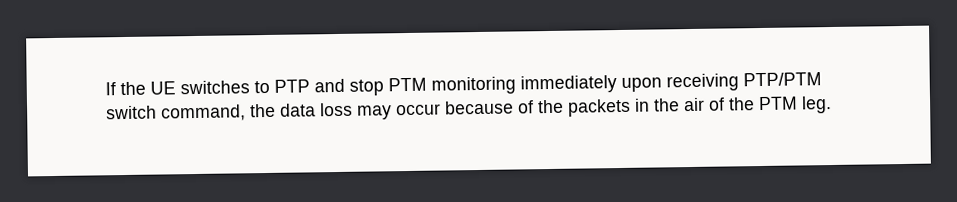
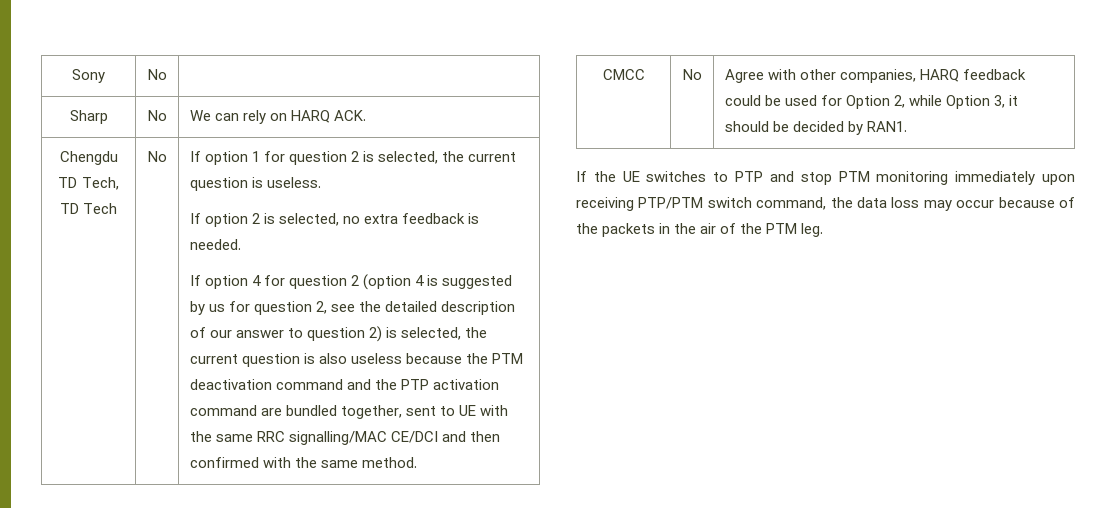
(105, 89) none -> [72,69,105,83] [147,69,167,80] [69,110,108,124] [147,110,167,121] [189,110,366,124] [59,151,118,165] [58,177,119,190] [59,203,118,214] [147,151,167,162] [189,151,517,165] [189,177,321,191] [189,213,479,227] [189,239,241,250] [189,274,513,290] [189,301,515,315] [189,326,487,342] [189,353,523,367] [189,379,499,390] [189,405,508,419] [189,431,500,445] [189,457,417,468] [602,69,645,80] [682,69,702,80] [724,69,1026,83] [724,95,1019,109] [724,121,907,135] Sony | No | // Sharp | No | We can rely on HARQ ACK. // Chengdu TD Tech, TD Tech | No | If option 1 for question 2 is selected, the current question is useless. // If option 2 is selected, no extra feedback is needed. // If option 4 for question 2 (option 4 is suggested by us for question 2, see the detailed description of our answer to question 2) is selected, the current question is also useless because the PTM deactivation command and the PTP activation command are bundled together, sent to UE with the same RRC signalling/MAC CE/DCI and then confirmed with the same method. // CMCC | No | Agree with other companies, HARQ feedback could be used for Option 2, while Option 3, it should be decided by RAN1. //

